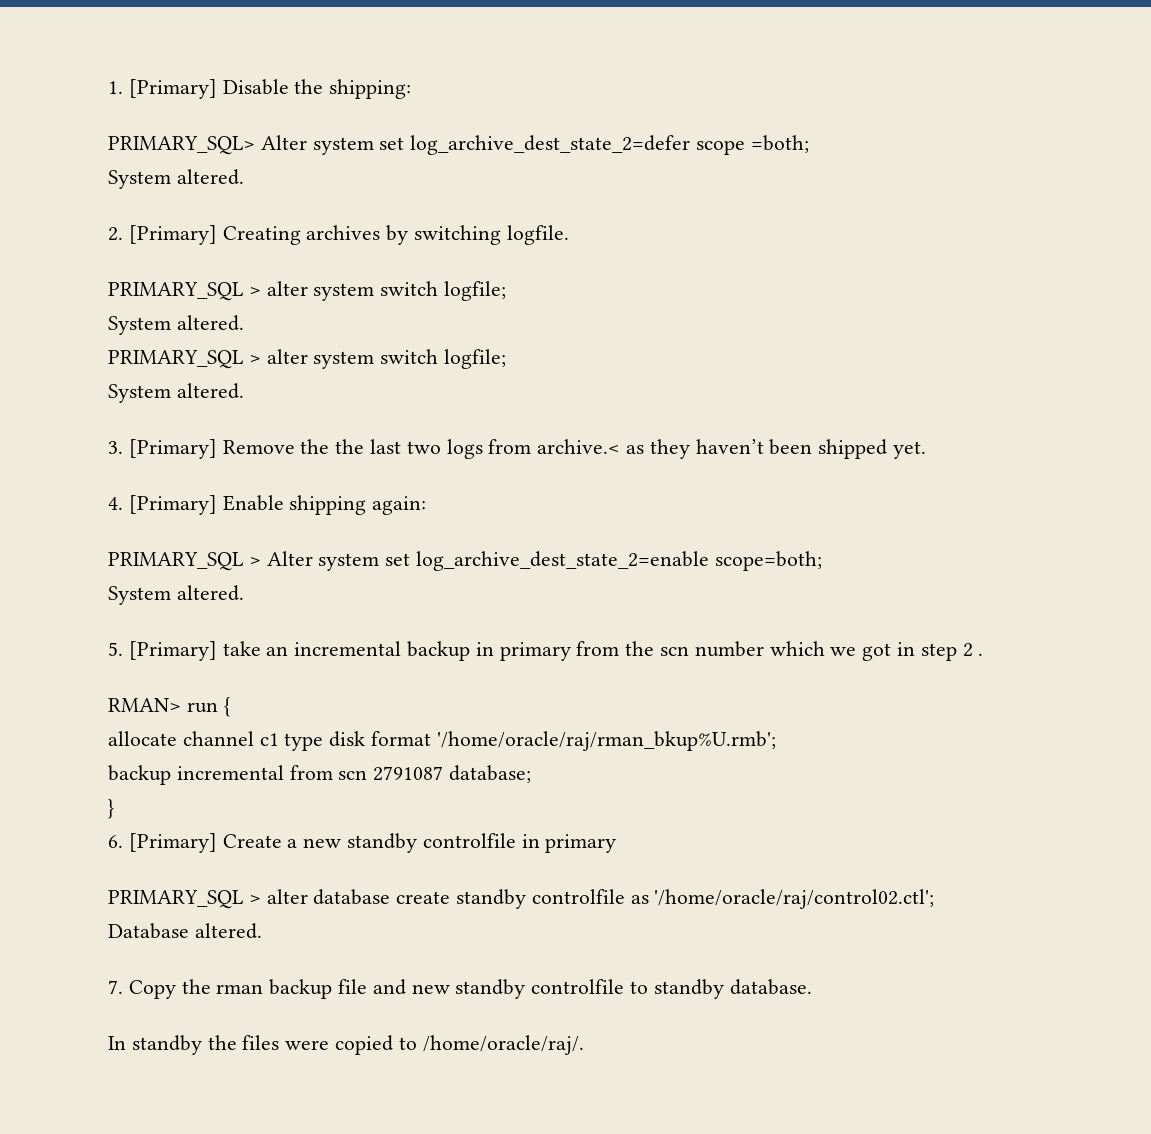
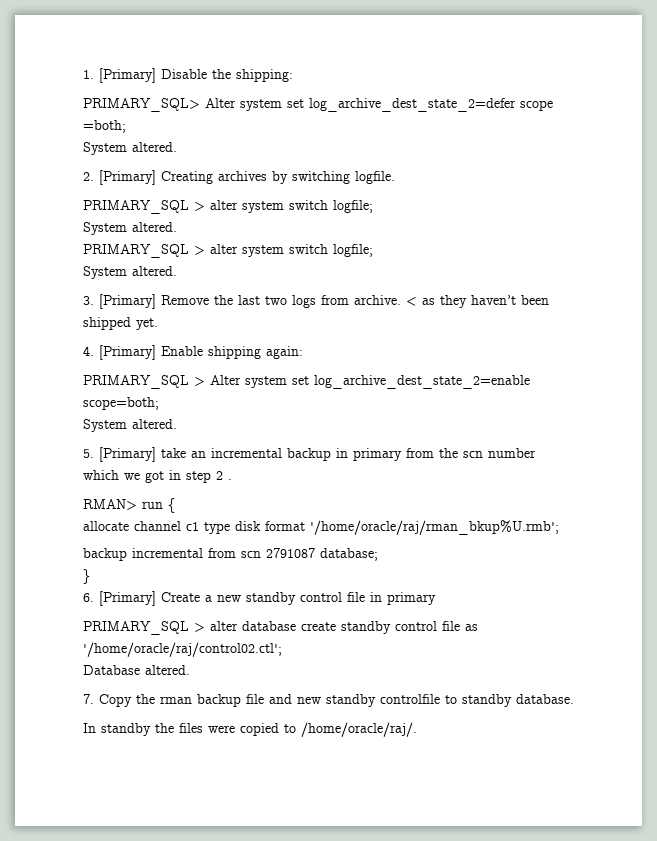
[335,439,365,454] the -> (233, 300) none
[537,439,621,454] archive.< -> [354,295,417,306] archive. <
[422,833,516,848] controlfile -> [300,592,365,602] control file
[531,889,625,904] controlfile -> [395,621,460,631] control file

